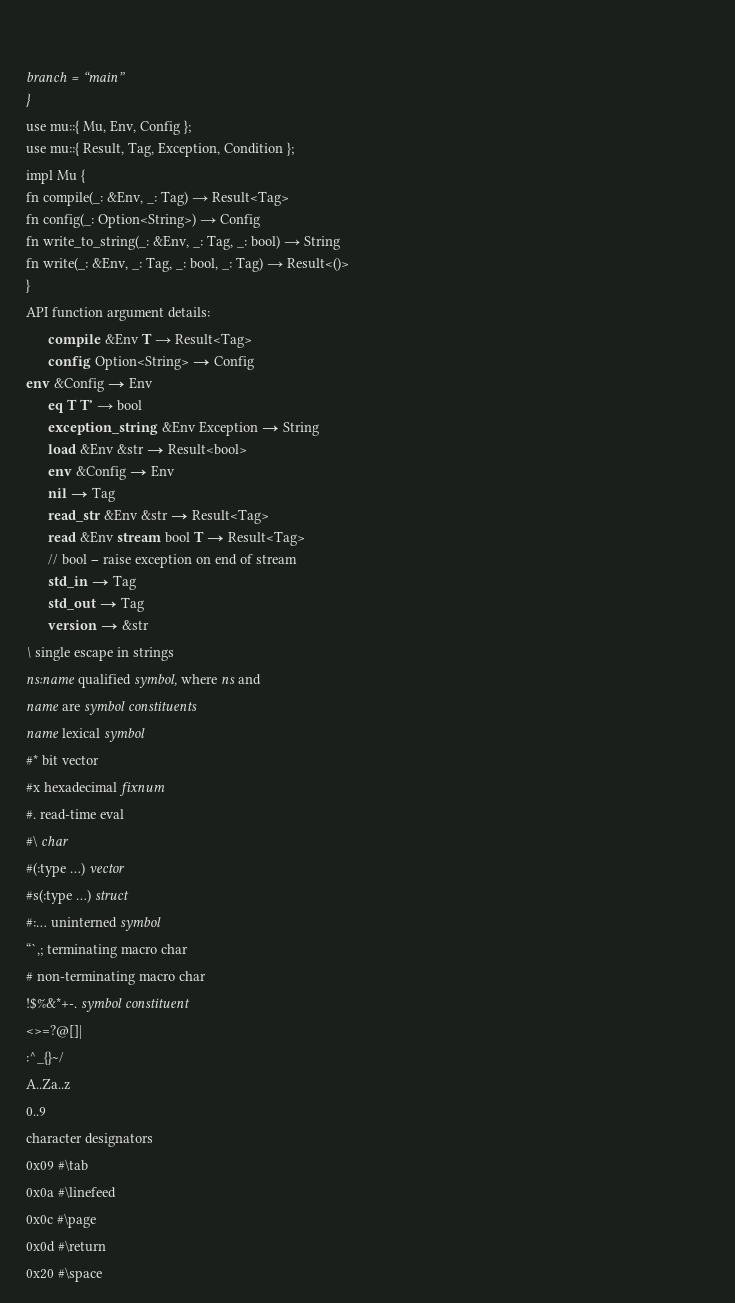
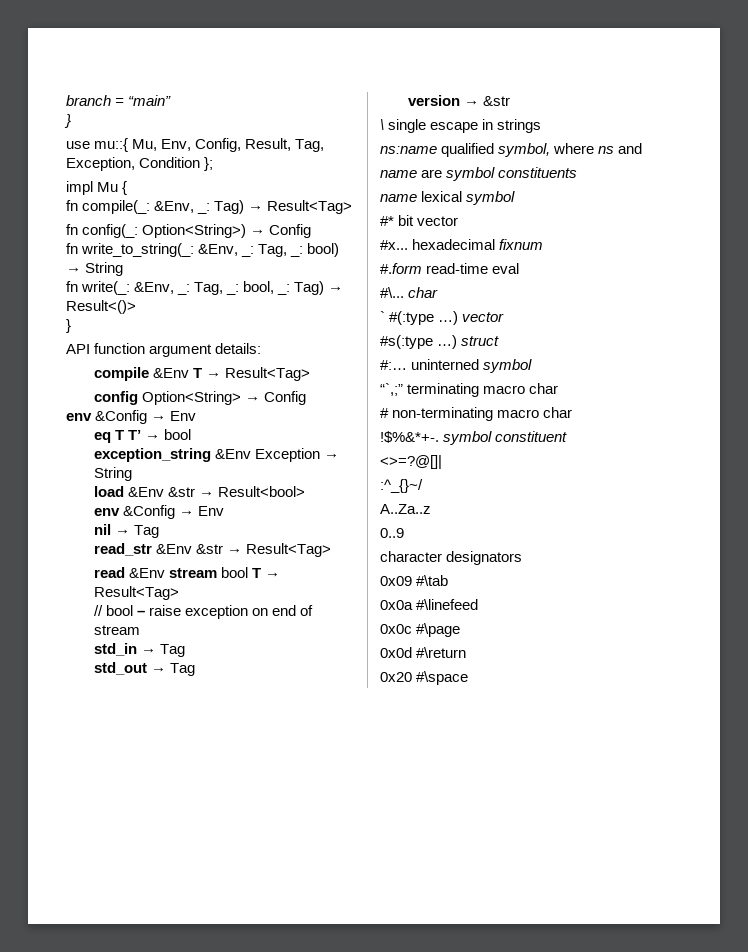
[140,120,191,135] [26,142,79,156] Config }; // use mu::{ -> [195,138,242,152] Config,
[26,783,40,792] #x -> [380,240,408,250] #x...
[26,810,36,819] #. -> [380,263,422,274] #.form
[26,835,69,847] #\ char // -> [380,287,439,298] [380,311,385,322] #\... char // `
[26,943,43,956] “`,; -> [380,383,403,396] “`,;”

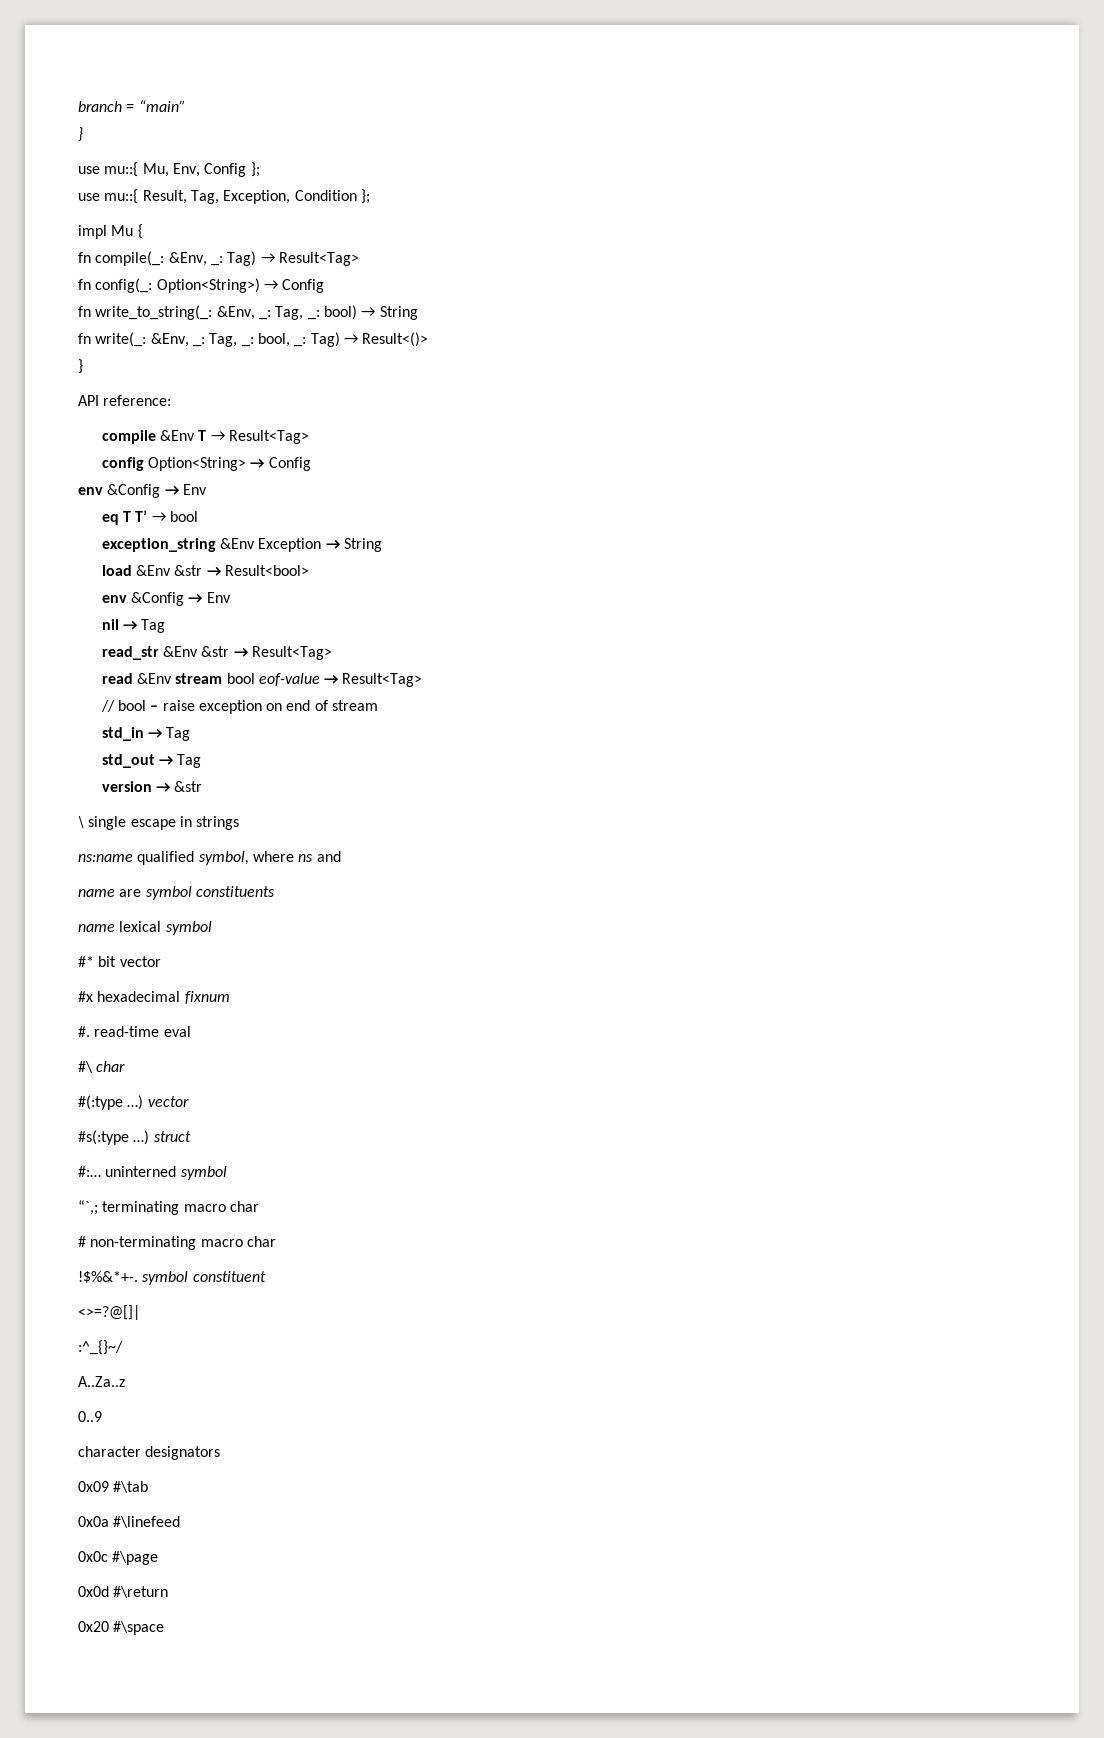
[195,138,242,152] Config, -> [204,162,260,177] [78,189,139,204] Config }; // use mu::{
[94,343,262,357] function argument details: -> [103,395,172,406] reference:
[252,568,262,578] T -> [258,673,320,686] eof-value
[380,240,408,250] #x... -> [78,991,93,1002] #x
[380,263,422,274] #.form -> [78,1026,90,1037] #.
[380,287,439,298] [380,311,385,322] #\... char // ` -> [78,1061,126,1073] #\ char //
[380,383,403,396] “`,;” -> [78,1200,98,1215] “`,;

